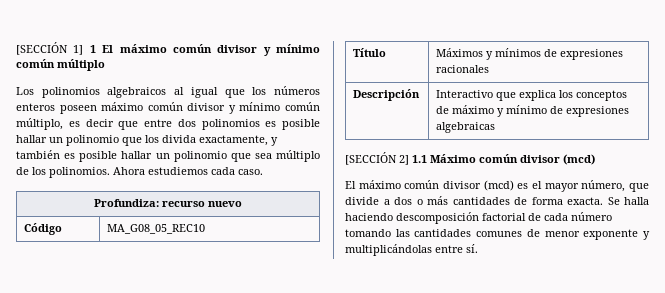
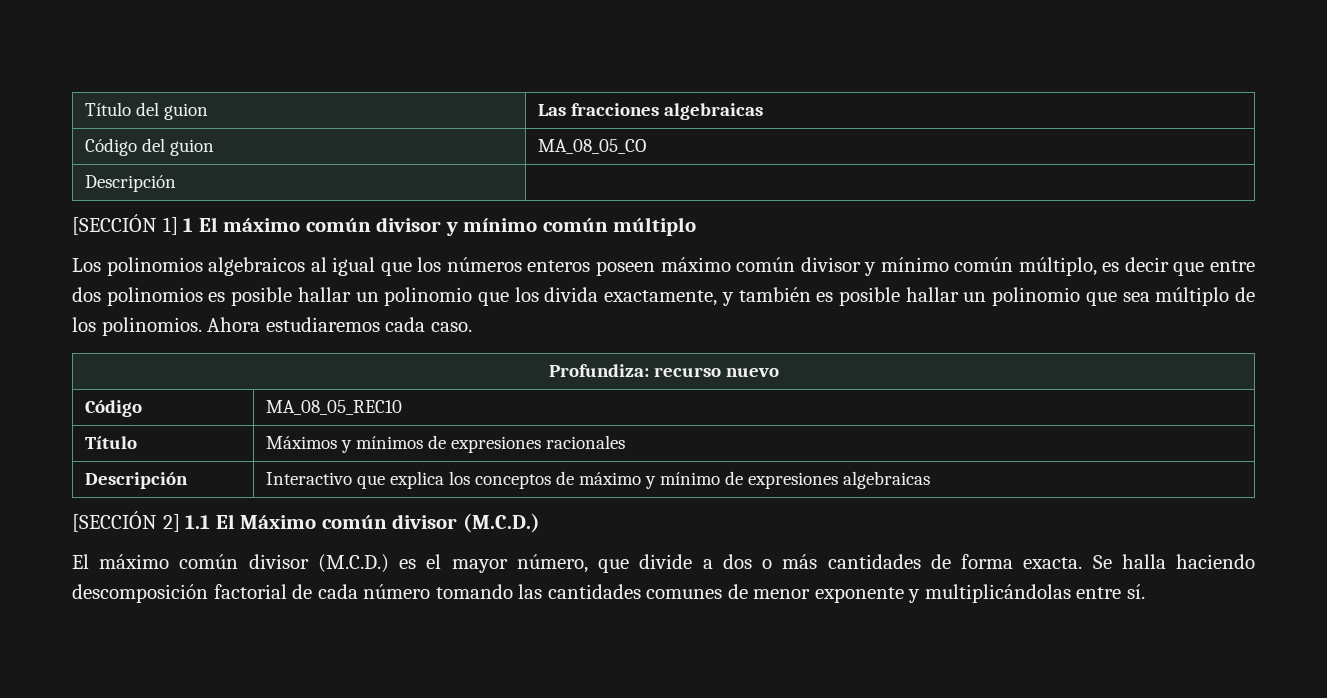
(16, 48) none -> [84,102,208,120] [537,103,763,120] [84,138,214,156] [537,139,646,154] [84,175,176,192] Título del guion | Las fracciones algebraicas // Código del guion | MA_08_05_CO // Descripción | //
[148,167,208,175] estudiemos -> [265,317,380,332] estudiaremos
[107,224,206,234] MA_G08_05_REC10 -> [265,400,402,415] MA_08_05_REC10
(427, 159) none -> [215,514,235,529] El
[563,154,595,165] [345,180,514,191] (mcd) // El máximo común divisor (mcd) -> [462,513,540,533] [72,554,389,573] (M.C.D.) // El máximo común divisor (M.C.D.)

